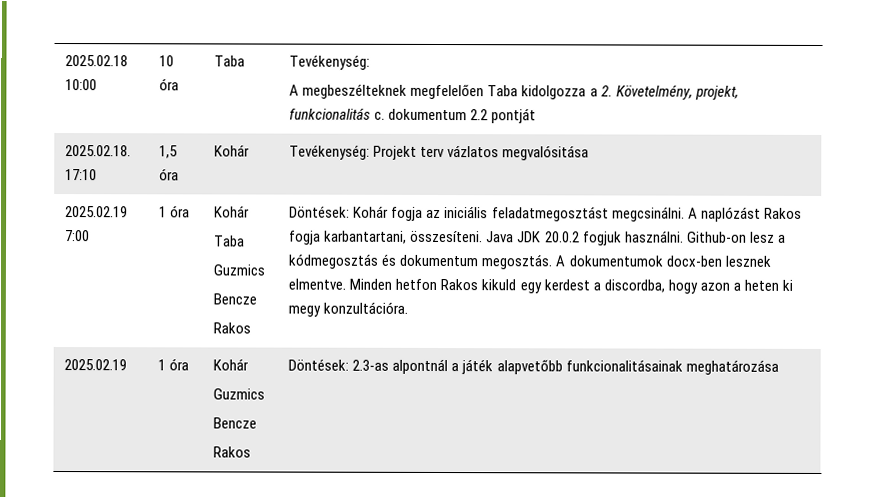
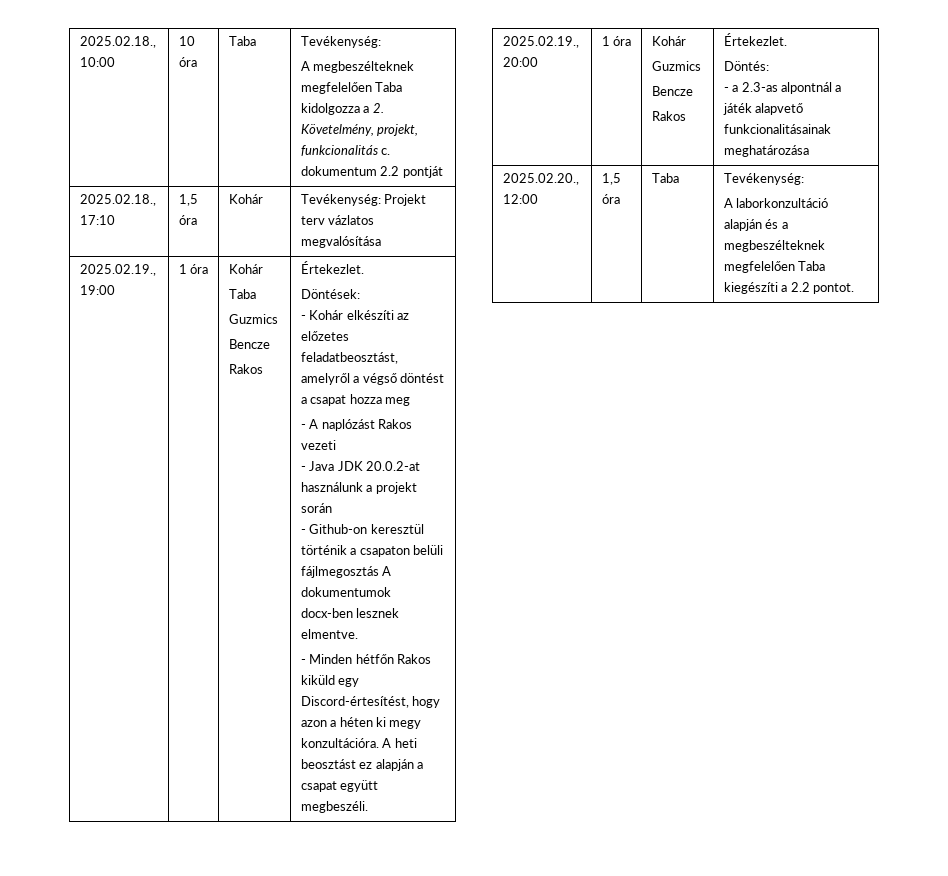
[65,55,129,67] 2025.02.18 -> [79,36,156,48] 2025.02.18.,
[65,145,132,157] 2025.02.18. -> [79,194,156,206] 2025.02.18.,
[502,145,590,161] [65,206,129,218] [65,230,91,242] megvalósitása // 2025.02.19 7:00 -> [300,236,381,248] [79,264,156,276] [79,285,115,295] megvalósítása // 2025.02.19., 19:00
[289,205,802,222] [289,230,786,246] [288,253,553,270] Döntések: Kohár fogja az iniciális feladatmegosztást megcsinálni. A naplózást Rakos fogja karbantartani, összesíteni. Java JDK 20.0.2 fogjuk használni. Github-on lesz a kódmegosztás és dokumentum megosztás. -> [300,261,364,274] [300,289,360,299] [300,310,409,320] [300,331,349,341] [300,352,398,364] [300,373,444,385] [300,394,410,406] [300,419,412,431] [300,440,336,450] [300,461,420,471] [300,482,417,494] [300,503,332,513] [300,524,424,534] [300,545,443,557] [300,566,379,578] Értekezlet. // Döntések: // - Kohár elkészíti az előzetes feladatbeosztást, amelyről a végső döntést a csapat hozza meg // - A naplózást Rakos vezeti // - Java JDK 20.0.2-at használunk a projekt során // - Github-on keresztül történik a csapaton belüli fájlmegosztás
[349,278,665,294] Minden hetfon Rakos kikuld egy kerdest a discordba, -> [300,654,431,664] [300,675,360,687] [300,696,409,708] // - Minden hétfőn Rakos kiküld egy Discord-értesítést,
[743,279,779,291] heten -> [339,717,373,727] héten
[64,359,128,371] // 2025.02.19 -> [382,738,417,748] [300,759,423,771] [300,780,379,792] [300,801,368,813] [502,36,579,48] [502,57,538,67] A heti beosztást ez alapján a csapat együtt megbeszéli. // 2025.02.19., 20:00
[288,358,350,371] Döntések: -> [723,33,787,46] [723,61,769,71] [723,85,739,92] Értekezlet. // Döntés: // - a
[496,359,563,375] alapvetőbb -> [755,103,804,115] alapvető
(779, 367) none -> [502,173,579,185] [502,194,538,204] [601,173,621,185] [601,194,620,204] [651,173,679,183] [723,173,804,185] [723,198,829,208] [723,219,788,231] [723,240,825,252] [723,261,826,273] [723,282,854,294] // 2025.02.20., 12:00 | 1,5 óra | Taba | Tevékenység: // A laborkonzultáció alapján és a megbeszélteknek megfelelően Taba kiegészíti a 2.2 pontot.

